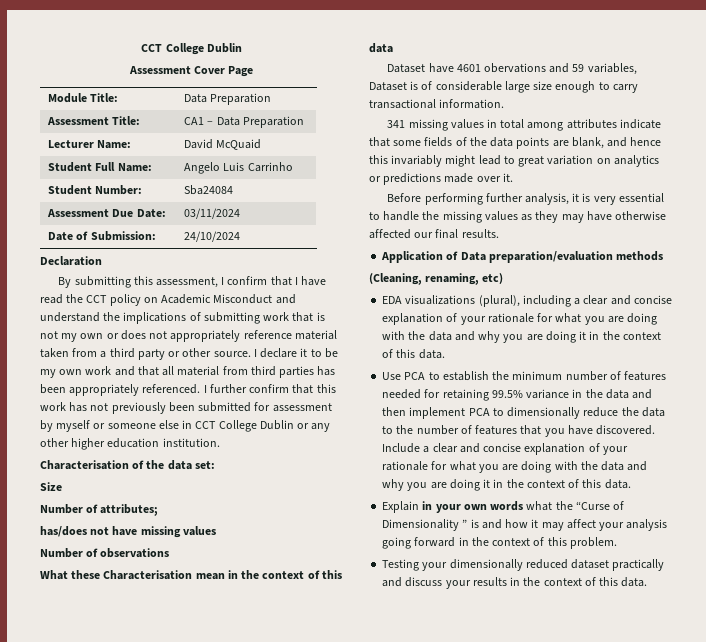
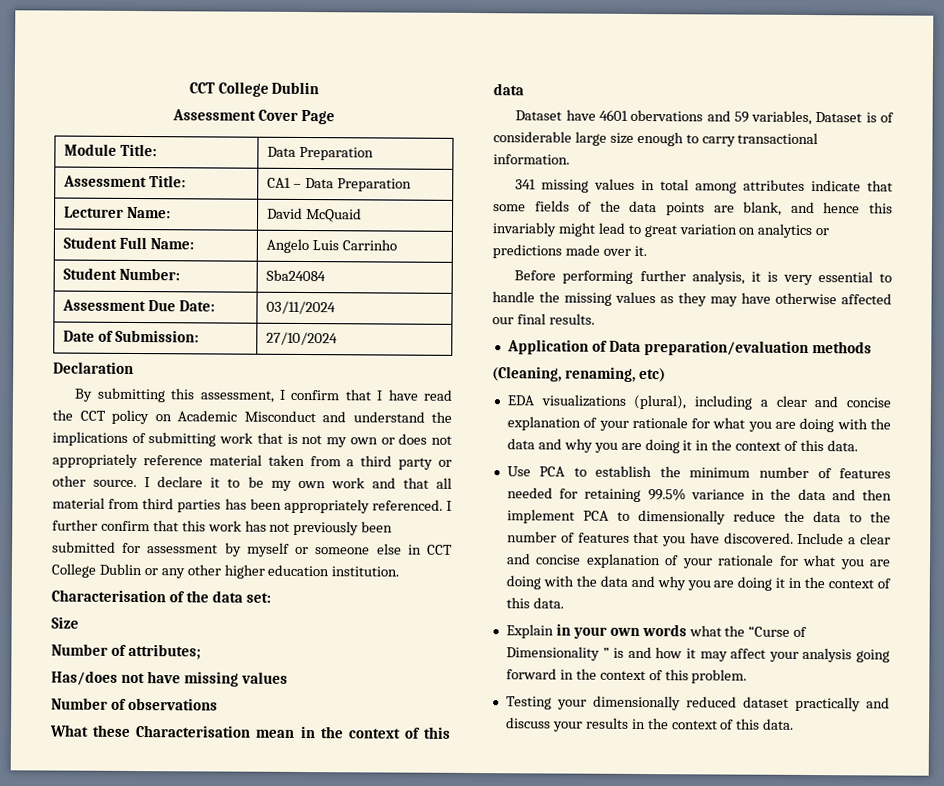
[184,231,241,242] 24/10/2024 -> [265,331,338,346] 27/10/2024
[40,526,87,537] has/does -> [51,670,118,686] Has/does

